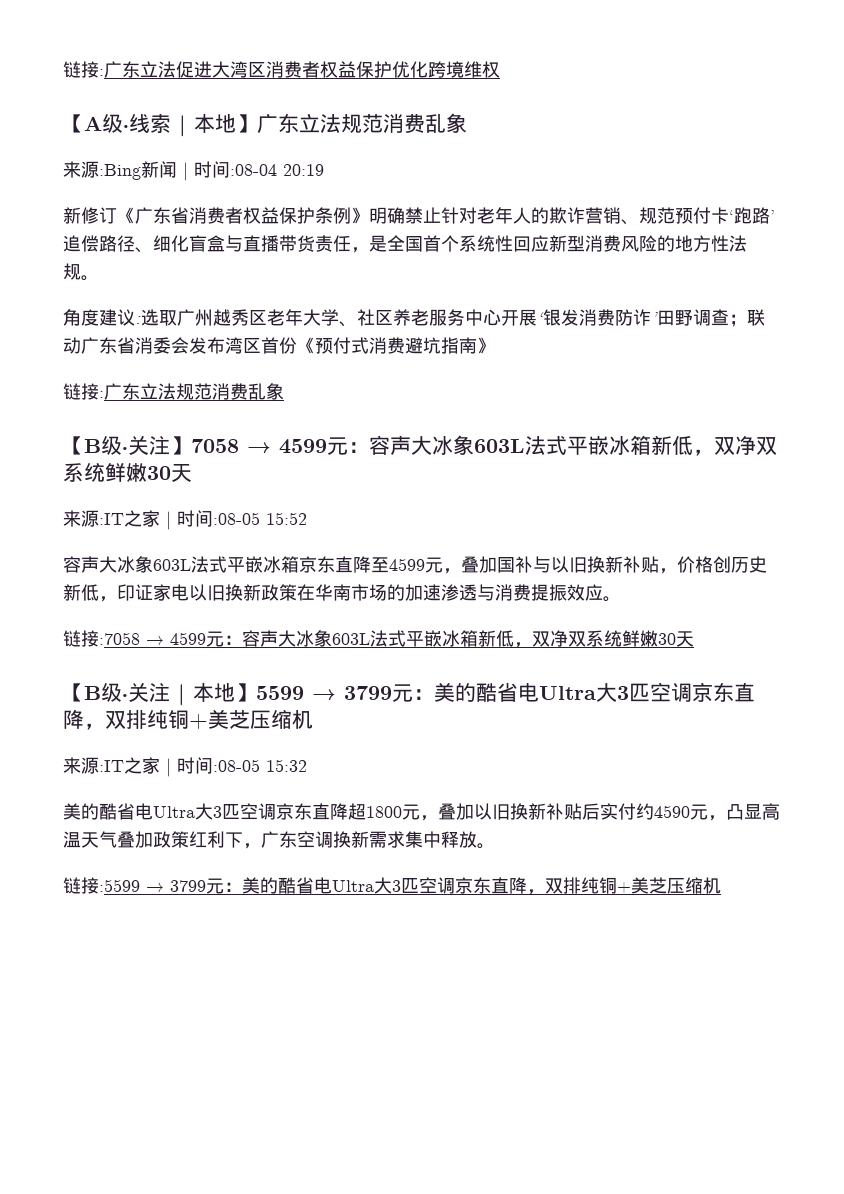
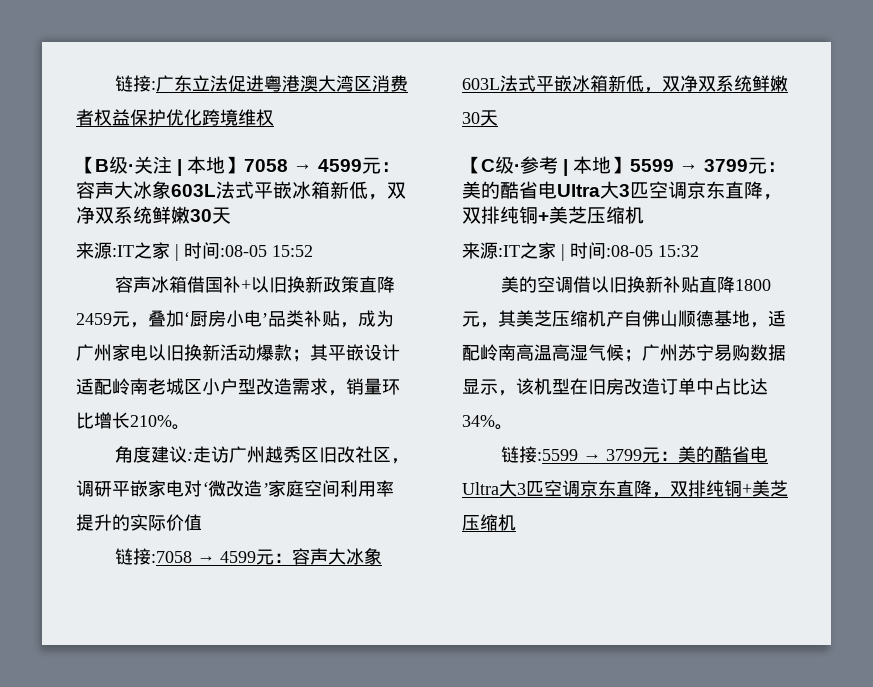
(212, 69) none -> [264,75,319,92] 粤港澳
[63,113,467,137] [63,161,324,181] [63,207,775,225] [63,235,747,253] [63,263,99,281] [63,309,765,327] [63,337,495,354] [63,383,284,400] [63,435,170,455] // 【A级·线索 | 本地】广东立法规范消费乱象 // 来源:Bing新闻 | 时间:08-04 20:19 // 新修订《广东省消费者权益保护条例》明确禁止针对老年人的欺诈营销、规范预付卡‘跑路’追偿路径、细化盲盒与直播带货责任，是全国首个系统性回应新型消费风险的地方性法规。 // 角度建议:选取广州越秀区老年大学、社区养老服务中心开展‘银发消费防诈’田野调查；联动广东省消委会发布湾区首份《预付式消费避坑指南》 // 链接:广东立法规范消费乱象 // 【B级·关注 -> [76,156,226,176] // 【B级·关注 | 本地
[99,556,767,574] [63,584,621,602] 大冰象603L法式平嵌冰箱京东直降至4599元，叠加国补与以旧换新补贴，价格创历史新低，印证家电以旧换新政策在华南市场的加速渗透与消费提振效应。 -> [151,276,396,293] [76,310,394,328] [76,344,400,362] [76,378,400,396] [76,412,190,430] [115,446,410,464] [76,480,394,497] [76,514,202,531] 冰箱借国补+以旧换新政策直降2459元，叠加‘厨房小电’品类补贴，成为广州家电以旧换新活动爆款；其平嵌设计适配岭南老城区小户型改造需求，销量环比增长210%。 // 角度建议:走访广州越秀区旧改社区，调研平嵌家电对‘微改造’家庭空间利用率提升的实际价值
[84,682,170,702] B级·关注 -> [481,156,558,174] C级·参考
[99,803,780,821] [63,831,477,849] 酷省电Ultra大3匹空调京东直降超1800元，叠加以旧换新补贴后实付约4590元，凸显高温天气叠加政策红利下，广东空调换新需求集中释放 -> [537,276,772,293] [462,310,786,328] [462,344,786,362] [462,378,768,396] [462,415,495,427] 空调借以旧换新补贴直降1800元，其美芝压缩机产自佛山顺德基地，适配岭南高温高湿气候；广州苏宁易购数据显示，该机型在旧房改造订单中占比达34%

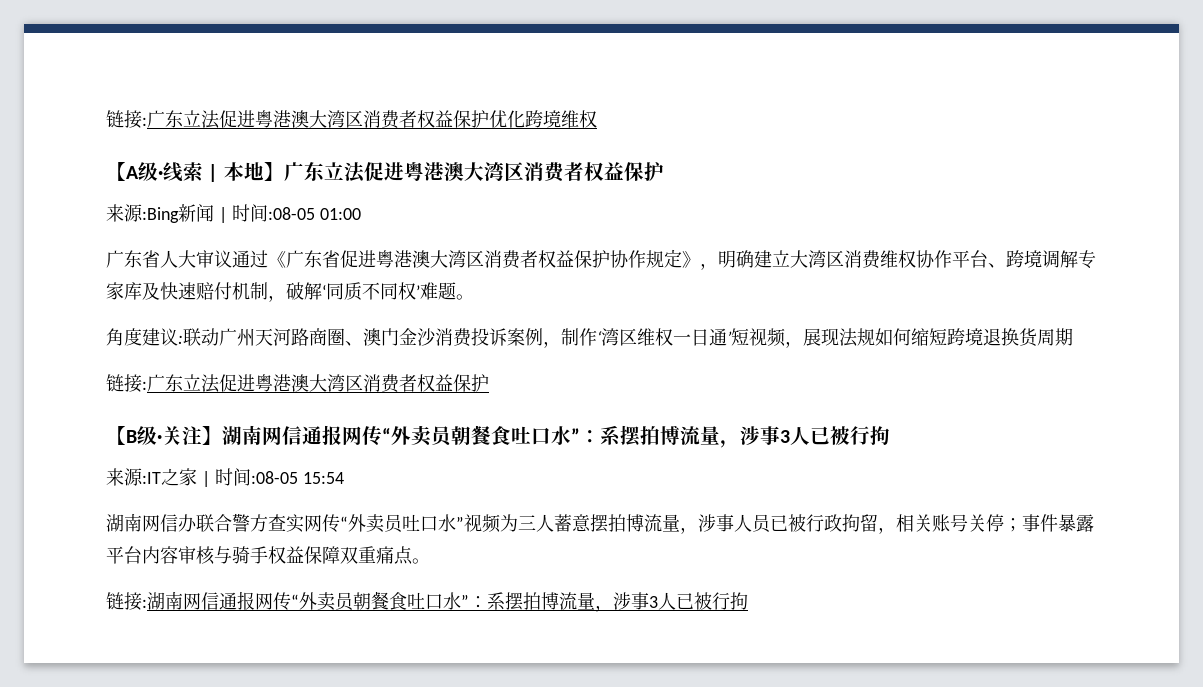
[95,156,400,176] [76,181,406,200] [76,206,231,224] [76,242,313,261] [115,276,396,293] [76,310,394,328] [76,344,400,362] [76,378,400,396] [76,412,190,430] [115,446,410,464] [76,480,394,497] [76,514,202,531] [115,548,383,565] [462,75,788,93] [462,110,498,126] [462,156,786,176] [462,181,782,200] [462,206,644,224] [462,242,699,261] [501,276,772,293] [462,310,786,328] [462,344,786,362] [462,378,768,396] [462,415,513,430] [501,446,769,463] [462,480,788,498] [462,514,516,531] B级·关注 | 本地】7058 → 4599元：容声大冰象603L法式平嵌冰箱新低，双净双系统鲜嫩30天 // 来源:IT之家 | 时间:08-05 15:52 // 容声冰箱借国补+以旧换新政策直降2459元，叠加‘厨房小电’品类补贴，成为广州家电以旧换新活动爆款；其平嵌设计适配岭南老城区小户型改造需求，销量环比增长210%。 // 角度建议:走访广州越秀区旧改社区，调研平嵌家电对‘微改造’家庭空间利用率提升的实际价值 // 链接:7058 → 4599元：容声大冰象603L法式平嵌冰箱新低，双净双系统鲜嫩30天 // 【C级·参考 | 本地】5599 → 3799元：美的酷省电Ultra大3匹空调京东直降，双排纯铜+美芝压缩机 // 来源:IT之家 | 时间:08-05 15:32 // 美的空调借以旧换新补贴直降1800元，其美芝压缩机产自佛山顺德基地，适配岭南高温高湿气候；广州苏宁易购数据显示，该机型在旧房改造订单中占比达34%。 // 链接:5599 → 3799元：美的酷省电Ultra大3匹空调京东直降，双排纯铜+美芝压缩机 -> [126,161,664,183] [106,204,361,223] [106,249,1096,270] [106,282,474,302] [106,328,1073,348] [106,374,489,393] [106,425,890,448] [106,468,344,487] [106,513,1094,534] [106,546,430,565] [106,591,748,612] A级·线索 | 本地】广东立法促进粤港澳大湾区消费者权益保护 // 来源:Bing新闻 | 时间:08-05 01:00 // 广东省人大审议通过《广东省促进粤港澳大湾区消费者权益保护协作规定》，明确建立大湾区消费维权协作平台、跨境调解专家库及快速赔付机制，破解‘同质不同权’难题。 // 角度建议:联动广州天河路商圈、澳门金沙消费投诉案例，制作‘湾区维权一日通’短视频，展现法规如何缩短跨境退换货周期 // 链接:广东立法促进粤港澳大湾区消费者权益保护 // 【B级·关注】湖南网信通报网传“外卖员朝餐食吐口水”：系摆拍博流量，涉事3人已被行拘 // 来源:IT之家 | 时间:08-05 15:54 // 湖南网信办联合警方查实网传“外卖员吐口水”视频为三人蓄意摆拍博流量，涉事人员已被行政拘留，相关账号关停；事件暴露平台内容审核与骑手权益保障双重痛点。 // 链接:湖南网信通报网传“外卖员朝餐食吐口水”：系摆拍博流量，涉事3人已被行拘

